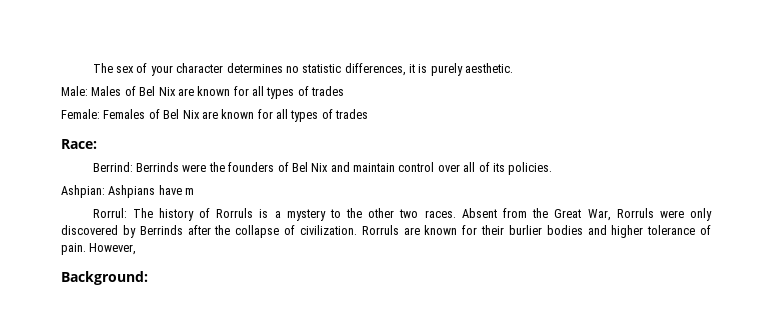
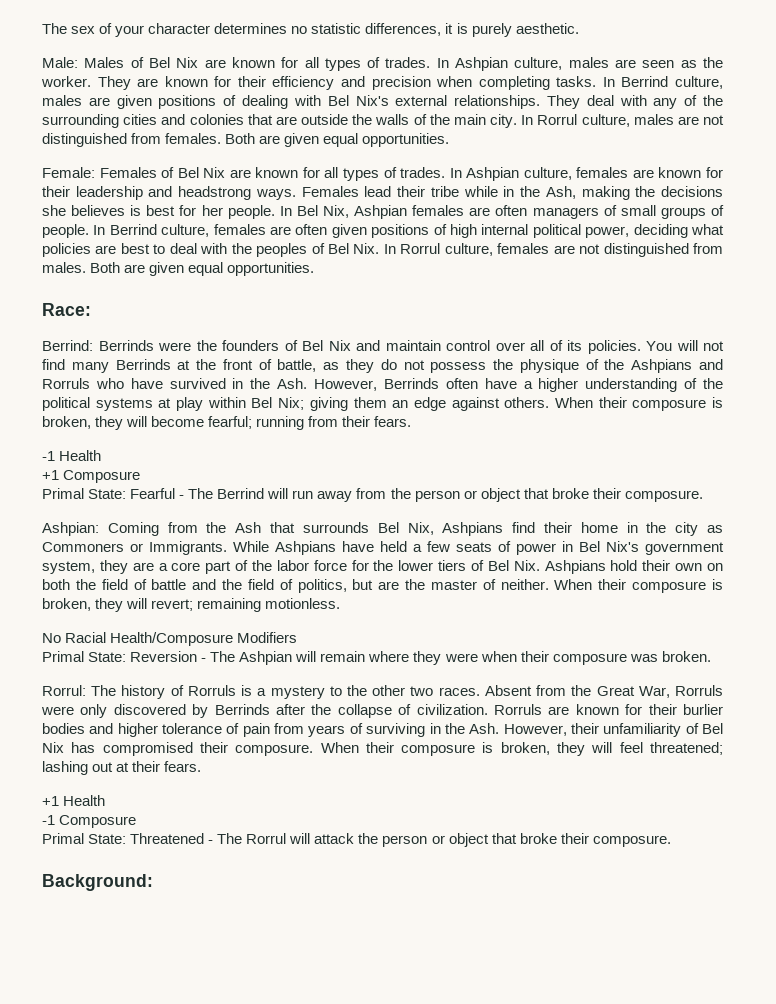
[311,86,345,96] trades -> [385,57,723,71] [41,76,723,90] [42,95,723,109] [42,114,724,128] [42,133,450,147] trades. In Ashpian culture, males are seen as the worker. They are known for their efficiency and precision when completing tasks. In Berrind culture, males are given positions of dealing with Bel Nix's external relationships. They deal with any of the surrounding cities and colonies that are outside the walls of the main city. In Rorrul culture, males are not distinguished from females. Both are given equal opportunities.
[335,109,369,119] trades -> [400,167,723,181] [42,186,724,200] [42,205,724,219] [42,224,724,238] [42,243,724,257] [42,262,315,276] trades. In Ashpian culture, females are known for their leadership and headstrong ways. Females lead their tribe while in the Ash, making the decisions she believes is best for her people. In Bel Nix, Ashpian females are often managers of small groups of people. In Berrind culture, females are often given positions of high internal political power, deciding what policies are best to deal with the peoples of Bel Nix. In Rorrul culture, females are not distinguished from males. Both are given equal opportunities.
[61,185,195,198] // Ashpian: Ashpians have m -> [646,340,724,351] [42,359,724,373] [42,378,724,392] [42,397,723,411] [42,416,412,430] [42,450,102,461] [42,470,141,483] [42,488,703,502] [42,522,723,536] [42,541,724,555] [42,560,723,574] [42,579,724,593] [42,598,341,612] [42,632,298,646] [42,651,711,665] You will not find many Berrinds at the front of battle, as they do not possess the physique of the Ashpians and Rorruls who have survived in the Ash. However, Berrinds often have a higher understanding of the political systems at play within Bel Nix; giving them an edge against others. When their composure is broken, they will become fearful; running from their fears. // -1 Health // +1 Composure // Primal State: Fearful - The Berrind will run away from the person or object that broke their composure. // Ashpian: Coming from the Ash that surrounds Bel Nix, Ashpians find their home in the city as Commoners or Immigrants. While Ashpians have held a few seats of power in Bel Nix's government system, they are a core part of the labor force for the lower tiers of Bel Nix. Ashpians hold their own on both the field of battle and the field of politics, but are the master of neither. When their composure is broken, they will revert; remaining motionless. // No Racial Health/Composure Modifiers // Primal State: Reversion - The Ashpian will remain where they were when their composure was broken.
[61,243,137,255] pain. However, -> [242,723,724,737] [42,742,723,756] [42,761,202,775] [42,795,106,806] [42,815,137,828] [42,833,671,847] pain from years of surviving in the Ash. However, their unfamiliarity of Bel Nix has compromised their composure. When their composure is broken, they will feel threatened; lashing out at their fears. // +1 Health // -1 Composure // Primal State: Threatened - The Rorrul will attack the person or object that broke their composure.

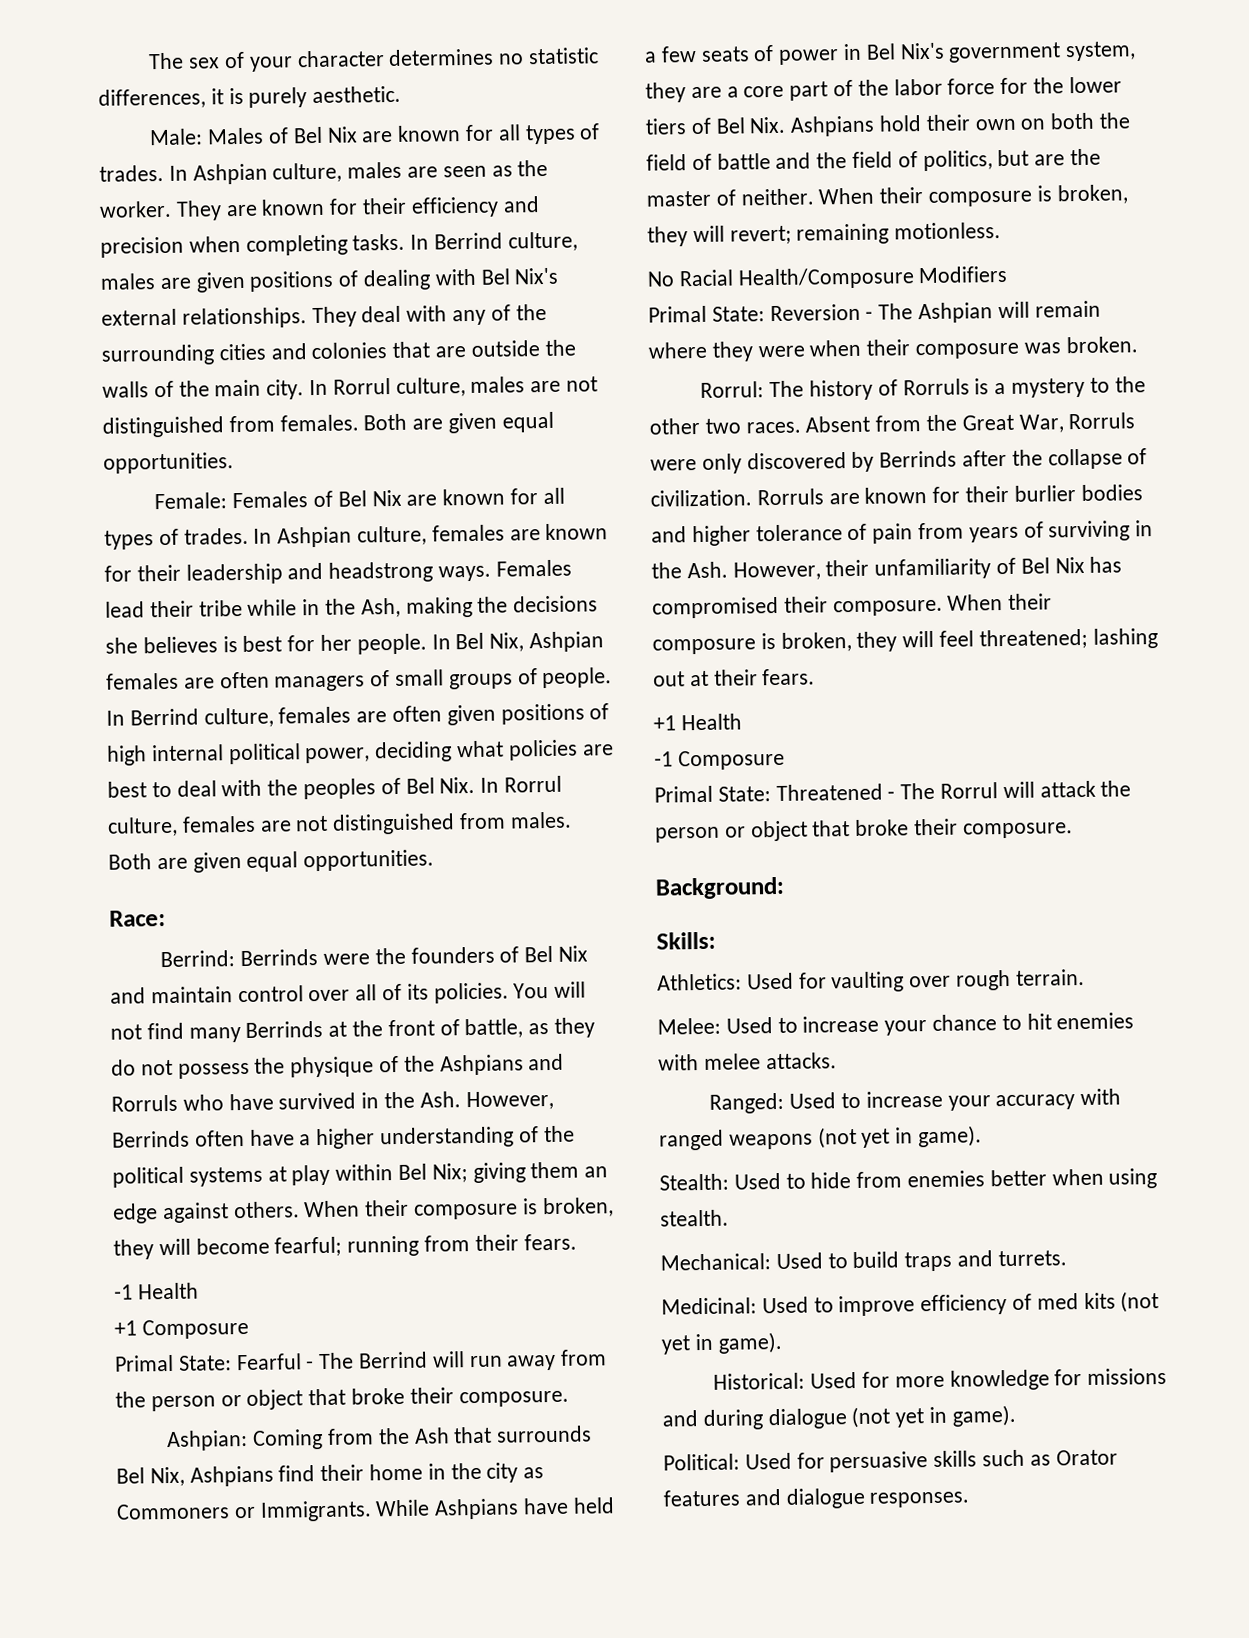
(153, 882) none -> [656,931,716,950] [657,968,1085,993] [657,1012,1135,1036] [658,1052,837,1071] [709,1088,1122,1114] [659,1125,983,1151] [659,1168,1158,1191] [660,1209,729,1227] [660,1250,1067,1272] [661,1291,1160,1317] [661,1331,783,1355] [713,1367,1168,1391] [662,1404,1016,1431] [663,1449,1118,1473] [663,1487,971,1509] // Skills: // Athletics: Used for vaulting over rough terrain. // Melee: Used to increase your chance to hit enemies with melee attacks. // Ranged: Used to increase your accuracy with ranged weapons (not yet in game). // Stealth: Used to hide from enemies better when using stealth. // Mechanical: Used to build traps and turrets. // Medicinal: Used to improve efficiency of med kits (not yet in game). // Historical: Used for more knowledge for missions and during dialogue (not yet in game). // Political: Used for persuasive skills such as Orator features and dialogue responses.

